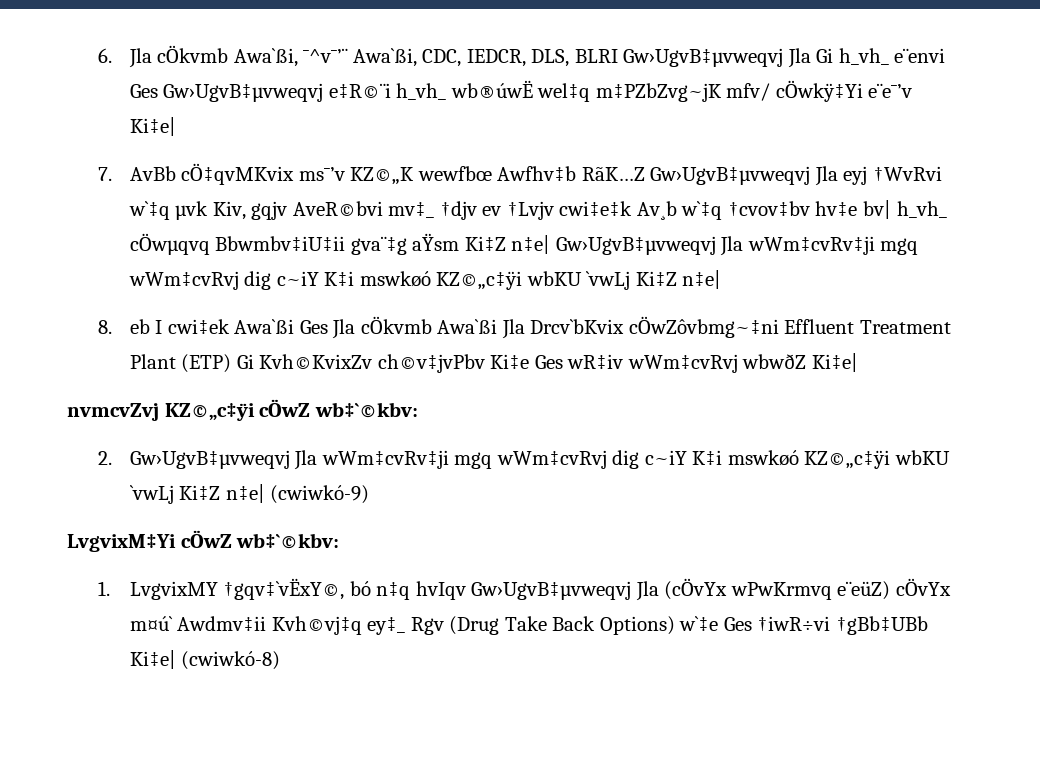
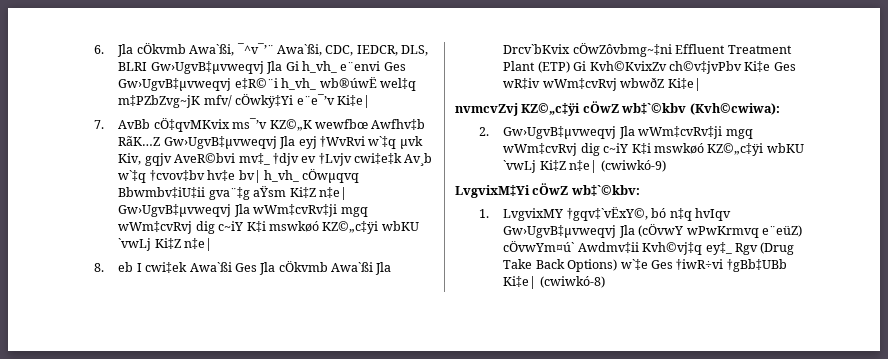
[314,402,418,418] wb‡`©kbv: -> [621,103,780,115] wb‡`©kbv (Kvh©cwiwa):
[664,578,728,600] (cÖvYx -> [638,224,684,237] (cÖvwY
[895,578,951,596] [129,616,173,631] cÖvYx m¤ú` -> [503,241,575,252] cÖvwYm¤ú`

